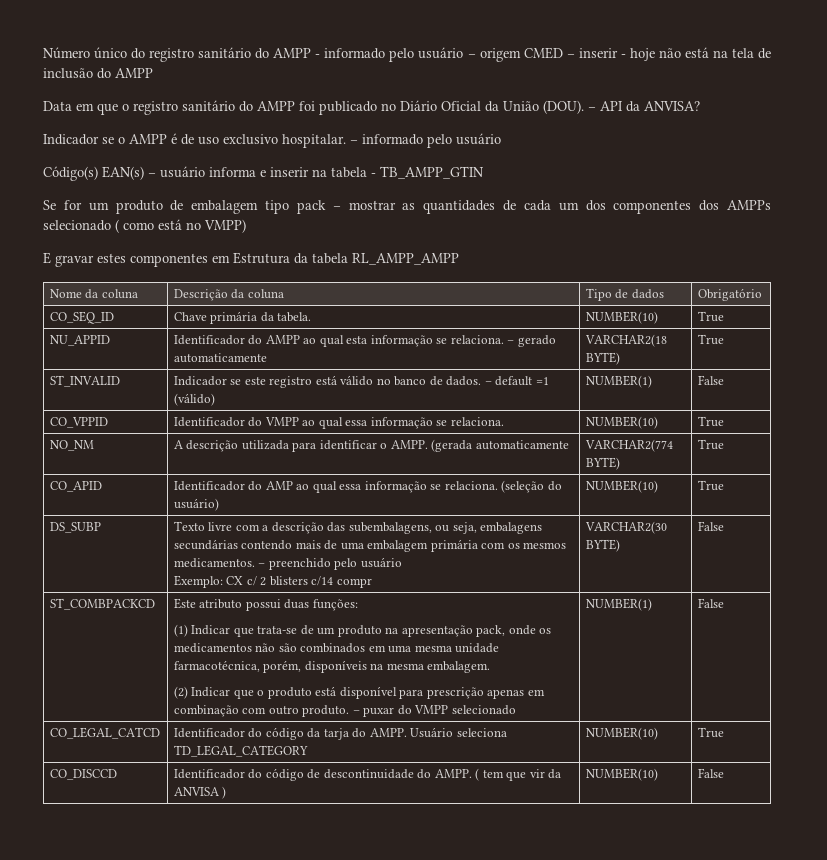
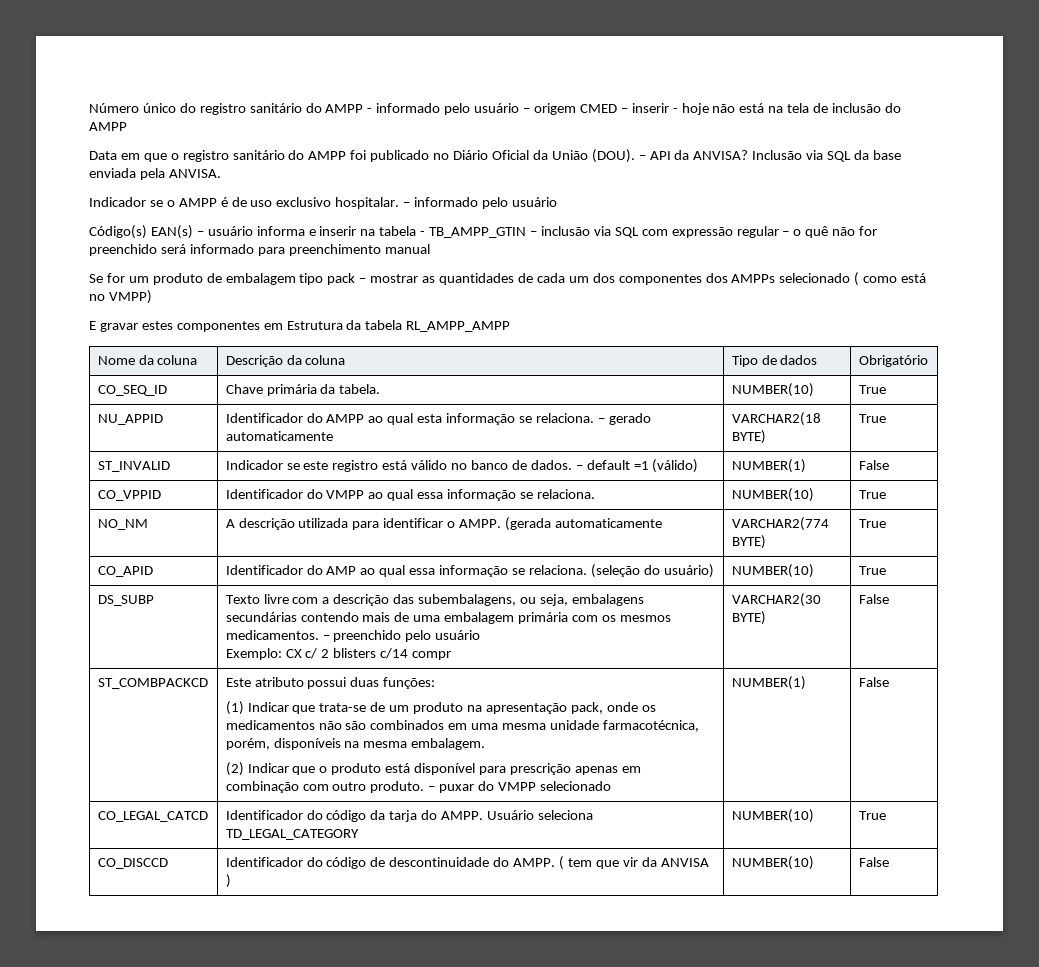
(700, 106) none -> [752,150,901,162] [89,168,221,180] Inclusão via SQL da base enviada pela ANVISA.
(484, 172) none -> [530,226,878,238] [89,244,430,256] – inclusão via SQL com expressão regular – o quê não for preenchido será informado para preenchimento manual

